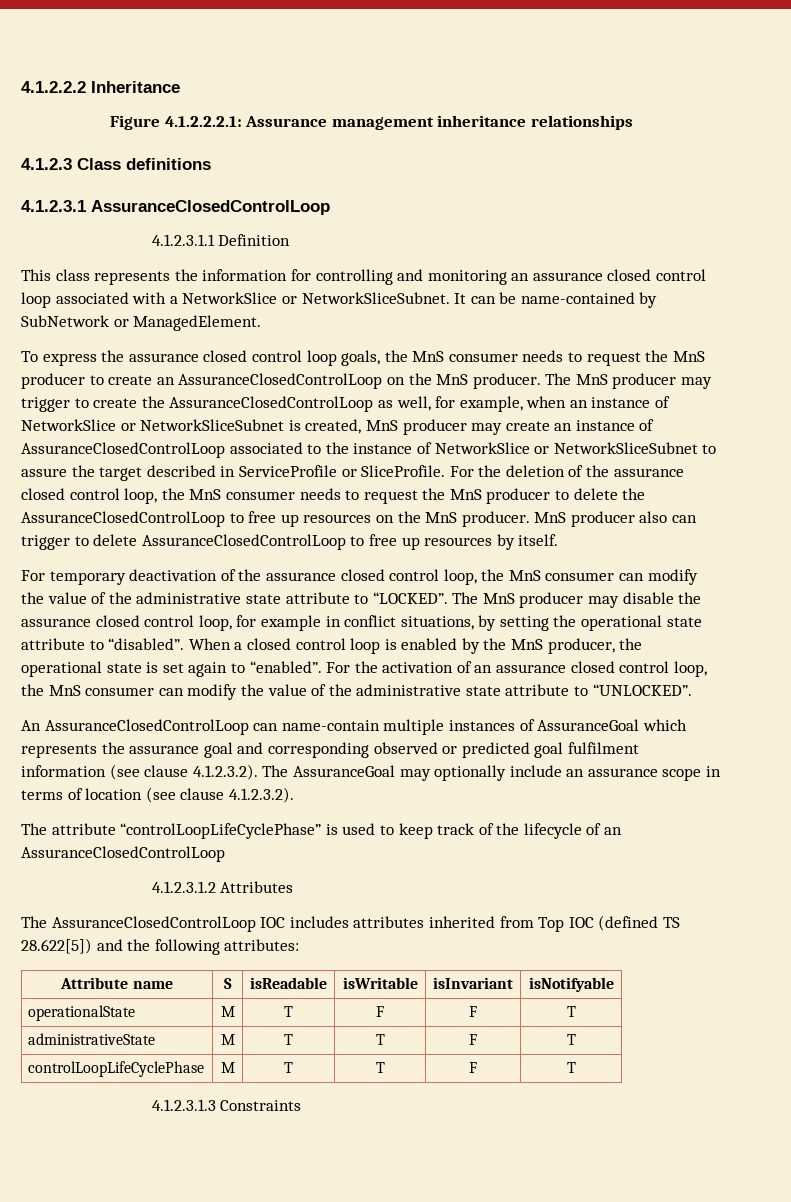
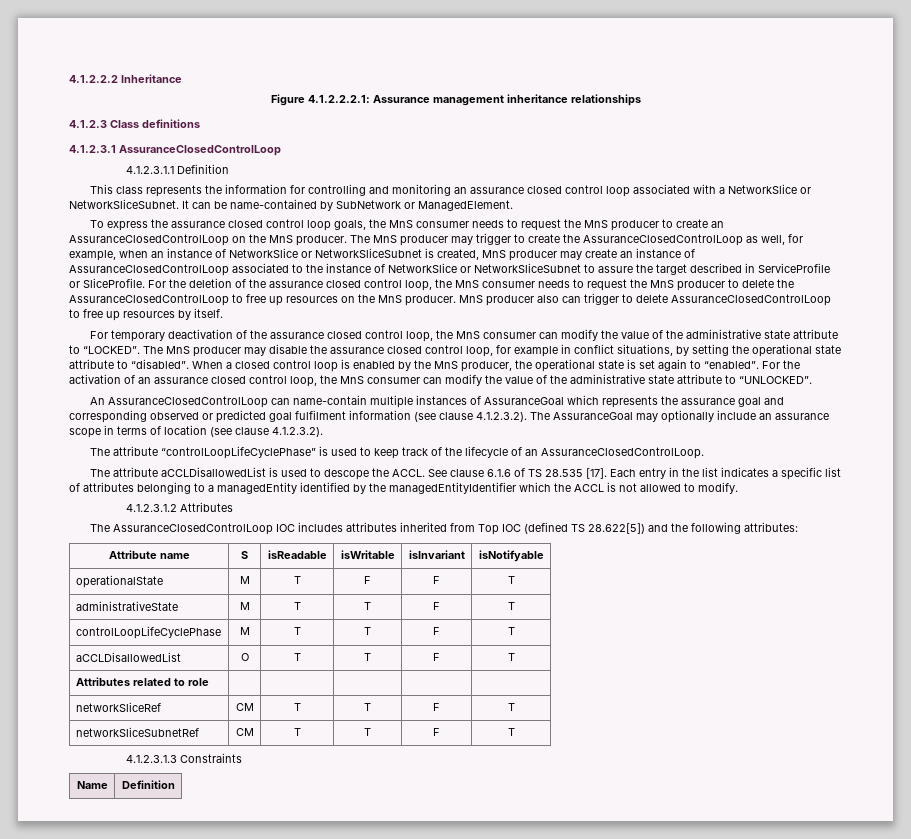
[21,846,225,862] AssuranceClosedControlLoop -> [541,447,705,459] [90,467,842,480] [69,482,738,494] AssuranceClosedControlLoop. // The attribute aCCLDisallowedList is used to descope the ACCL. See clause 6.1.6 of TS 28.535 [17]. Each entry in the list indicates a specific list of attributes belonging to a managedEntity identified by the managedEntityIdentifier which the ACCL is not allowed to modify.
(576, 1067) none -> [75,652,181,662] [240,653,249,661] [293,653,301,661] [364,653,371,661] [433,653,440,661] [507,653,515,661] [75,677,209,686] [75,702,161,712] [235,703,254,711] [293,703,301,711] [364,703,371,711] [433,703,440,711] [507,703,515,711] [75,727,199,737] [235,728,254,736] [293,728,301,736] [364,728,371,736] [433,728,440,736] [507,728,515,736] // aCCLDisallowedList | O | T | T | F | T // Attributes related to role | | | | | // networkSliceRef | CM | T | T | F | T // networkSliceSubnetRef | CM | T | T | F | T
(302, 1105) none -> [76,781,108,789] [121,780,175,789] // Name | Definition

